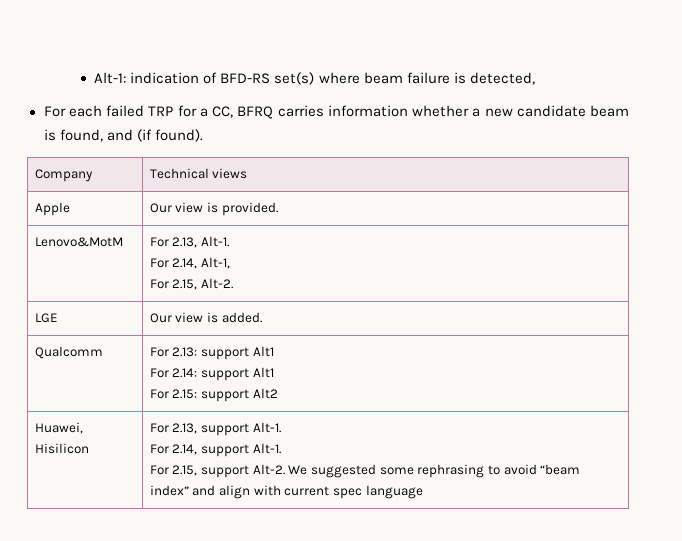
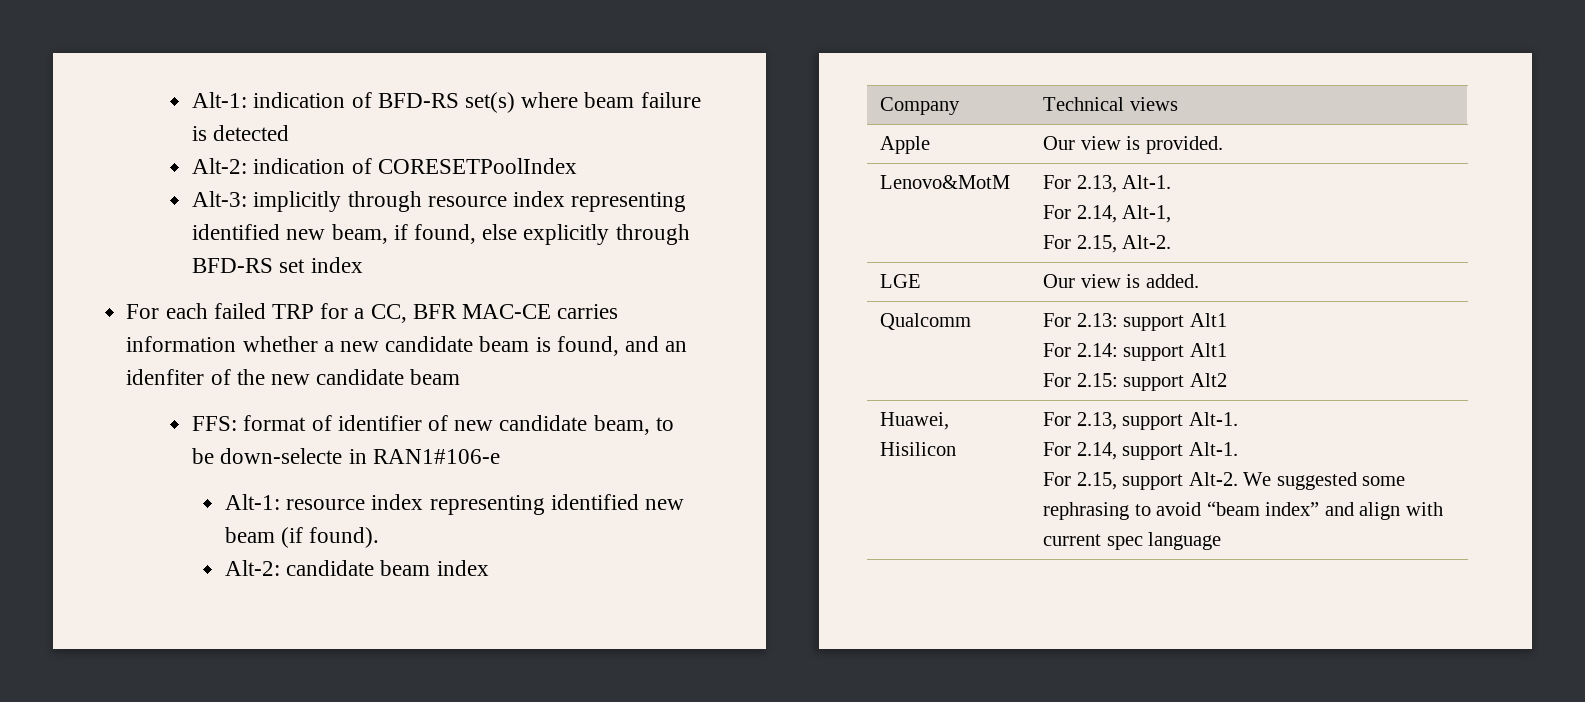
[469,72,535,85] detected, -> [213,125,290,141] [192,158,577,174] [192,191,687,212] [192,224,690,245] [192,257,363,273] detected // Alt-2: indication of CORESETPoolIndex // Alt-3: implicitly through resource index representing identified new beam, if found, else explicitly through BFD-RS set index
[237,106,274,119] BFRQ -> [412,304,551,319] BFR MAC-CE
[136,129,203,142] (if found). -> [665,341,688,352] [126,369,461,385] [192,415,674,435] [192,448,500,464] [225,494,685,515] [225,527,380,548] [225,560,489,576] an idenfiter of the new candidate beam // FFS: format of identifier of new candidate beam, to be down-selecte in RAN1#106-e // Alt-1: resource index representing identified new beam (if found). // Alt-2: candidate beam index

